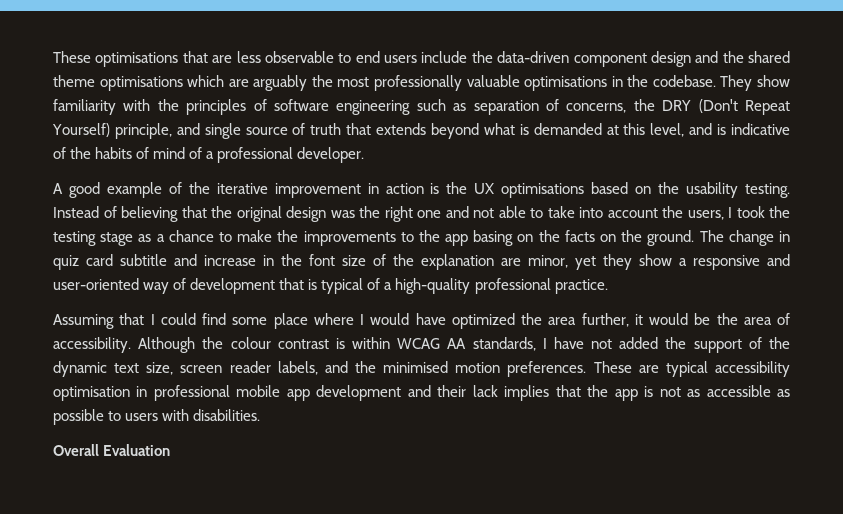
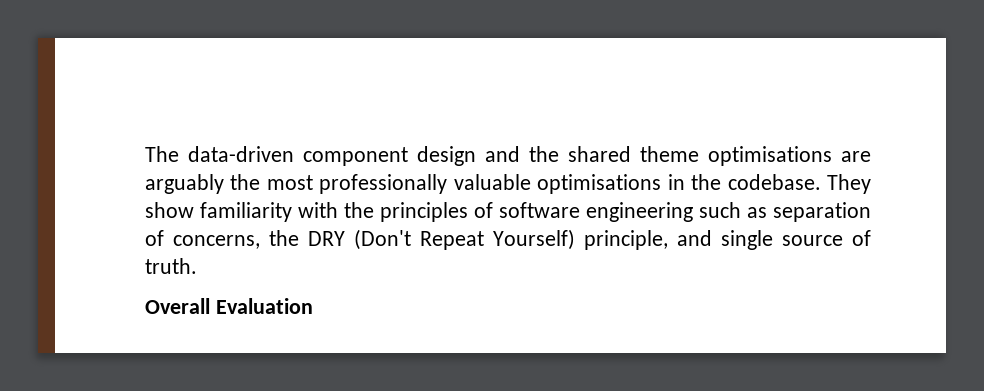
[53,51,493,67] These optimisations that are less observable to end users include the -> [145,146,179,162] The
[187,75,225,87] which -> (832, 156) none
[310,123,791,139] [53,147,365,163] [53,182,791,198] [53,206,790,222] [53,230,790,246] [53,254,790,270] [53,278,608,294] [53,313,790,329] [53,337,790,353] [53,361,790,377] [53,385,791,401] [53,409,261,425] truth that extends beyond what is demanded at this level, and is indicative of the habits of mind of a professional developer. // A good example of the iterative improvement in action is the UX optimisations based on the usability testing. Instead of believing that the original design was the right one and not able to take into account the users, I took the testing stage as a chance to make the improvements to the app basing on the facts on the ground. The change in quiz card subtitle and increase in the font size of the explanation are minor, yet they show a responsive and user-oriented way of development that is typical of a high-quality professional practice. // Assuming that I could find some place where I would have optimized the area further, it would be the area of accessibility. Although the colour contrast is within WCAG AA standards, I have not added the support of the dynamic text size, screen reader labels, and the minimised motion preferences. These are typical accessibility optimisation in professional mobile app development and their lack implies that the app is not as accessible as possible to users with disabilities. -> [145,258,197,274] truth.

